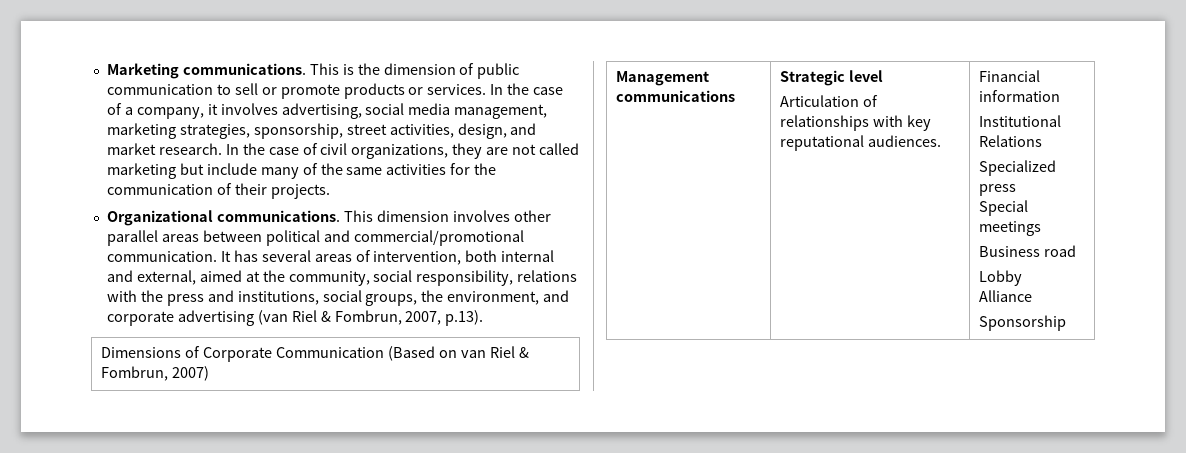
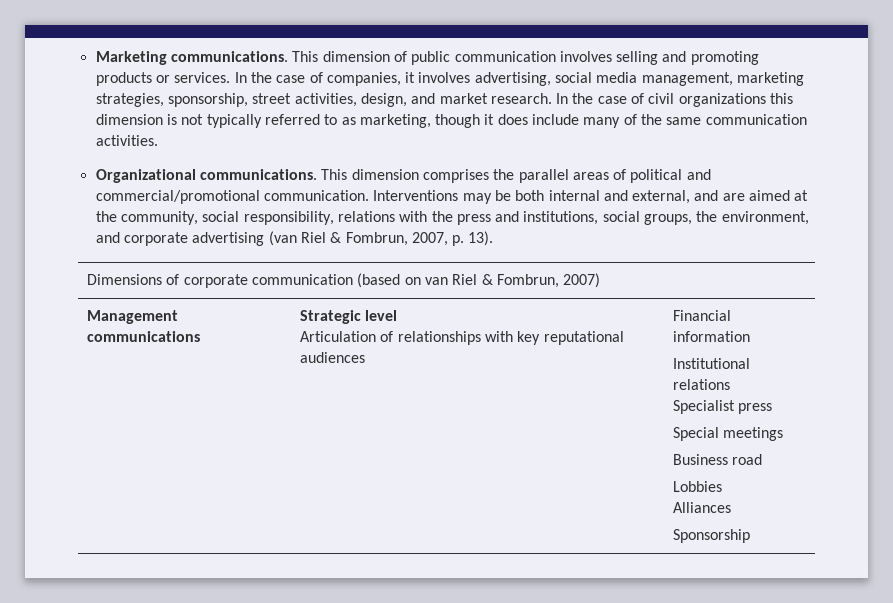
[342,63,380,75] is the -> (319, 56) none
[216,83,340,99] to sell or promote -> [559,51,759,65] involves selling and promoting
[124,107,204,119] a company, -> [326,72,401,86] companies,
[351,143,580,159] [106,163,204,179] organizations, they are not called marketing but -> [678,93,794,107] [95,114,528,128] organizations this dimension is not typically referred to as marketing, though it does
[386,163,497,175] [106,183,330,199] activities for the communication of their projects. -> [705,114,807,125] [95,135,158,146] communication activities.
[452,210,551,222] involves other -> [422,169,515,183] comprises the
[202,230,262,242] between -> [613,169,627,180] of
[220,250,462,265] It has several areas of intervention, -> [373,190,511,204] Interventions may be
(196, 277) none -> [694,190,745,201] and are
[445,310,484,326] p.13). -> [452,231,494,246] p. 13).
[203,346,435,362] Corporate Communication (Based -> [183,273,401,288] corporate communication (based
[868,135,942,147] audiences. -> [300,352,366,363] audiences
[979,135,1043,147] [979,160,1057,176] Relations // Specialized -> [673,379,731,390] [673,400,736,414] relations // Specialist
[979,270,1023,286] [979,290,1033,302] Lobby // Alliance -> [673,481,723,492] [673,502,732,513] Lobbies // Alliances

